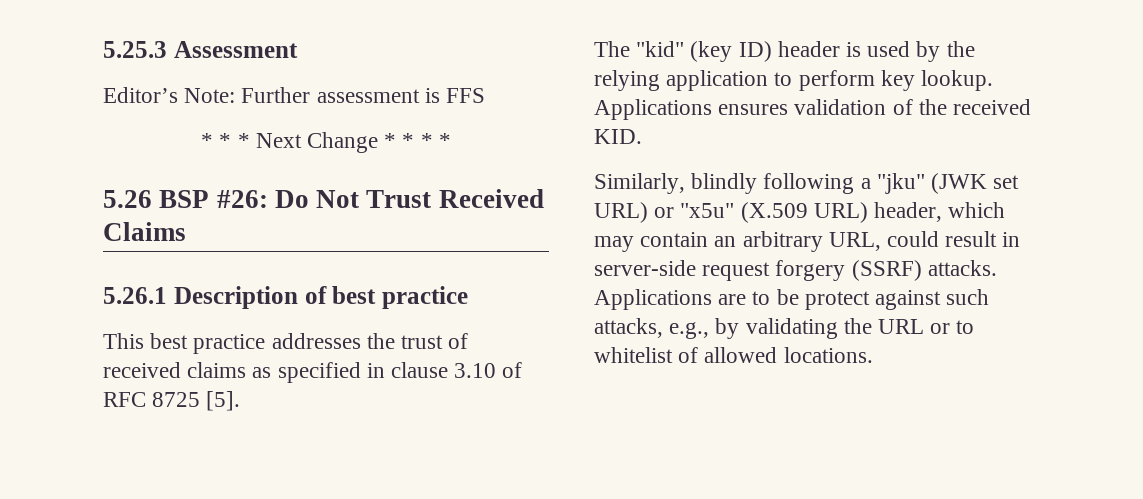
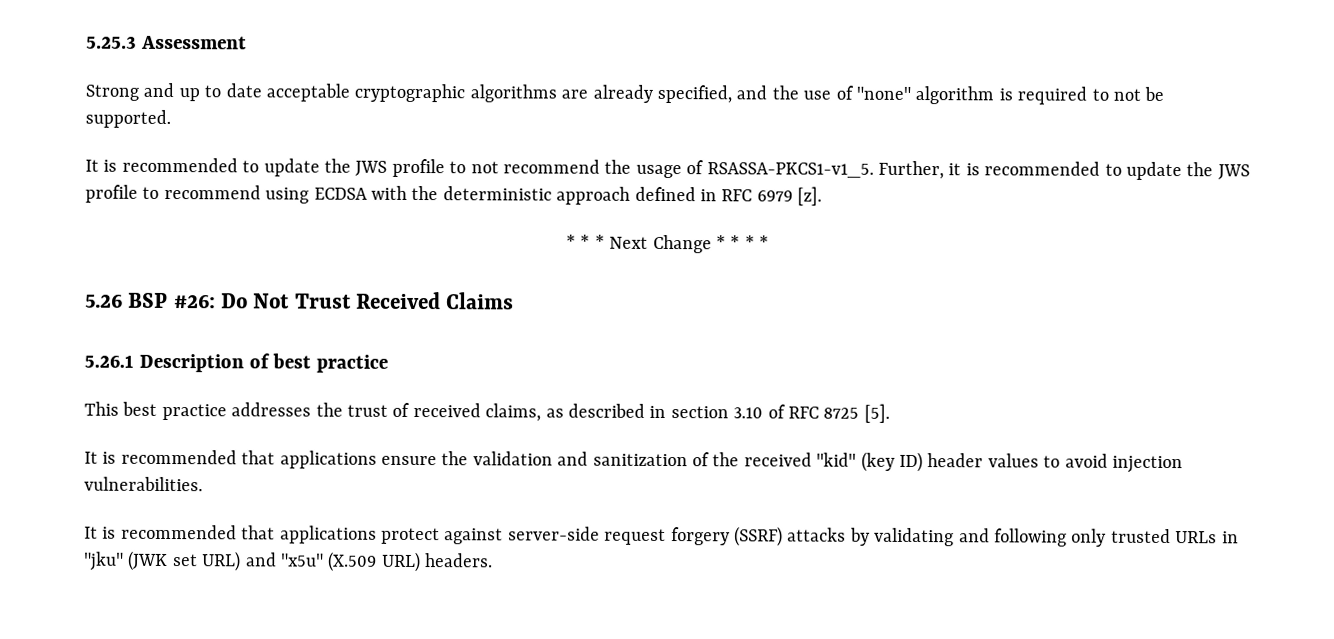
[103,87,486,103] Editor’s Note: Further assessment is FFS -> [85,82,1165,105] [85,109,171,129] [85,157,1250,181] [85,184,823,206] Strong and up to date acceptable cryptographic algorithms are already specified, and the use of "none" algorithm is required to not be supported. // It is recommended to update the JWS profile to not recommend the usage of RSASSA-PKCS1-v1_5. Further, it is recommended to update the JWS profile to recommend using ECDSA with the deterministic approach defined in RFC 6979 [z].
[187,362,449,383] claims as specified in clause -> [485,403,729,422] claims, as described in section
[594,41,975,62] [594,70,994,91] [594,99,1032,120] [594,129,642,144] [594,173,871,194] The "kid" (key ID) header is used by the relying application to perform key lookup. Applications ensures validation of the received KID. // Similarly, blindly following a -> [84,449,1183,474] [84,476,203,492] [84,524,1239,547] It is recommended that applications ensure the validation and sanitization of the received "kid" (key ID) header values to avoid injection vulnerabilities. // It is recommended that applications protect against server-side request forgery (SSRF) attacks by validating and following only trusted URLs in
[654,207,675,218] or -> [245,552,277,567] and
[874,202,1006,222] [594,231,1021,252] [594,260,997,281] [594,289,990,310] [594,318,975,339] [594,347,873,363] header, which may contain an arbitrary URL, could result in server-side request forgery (SSRF) attacks. Applications are to be protect against such attacks, e.g., by validating the URL or to whitelist of allowed locations. -> [425,553,494,568] headers.

